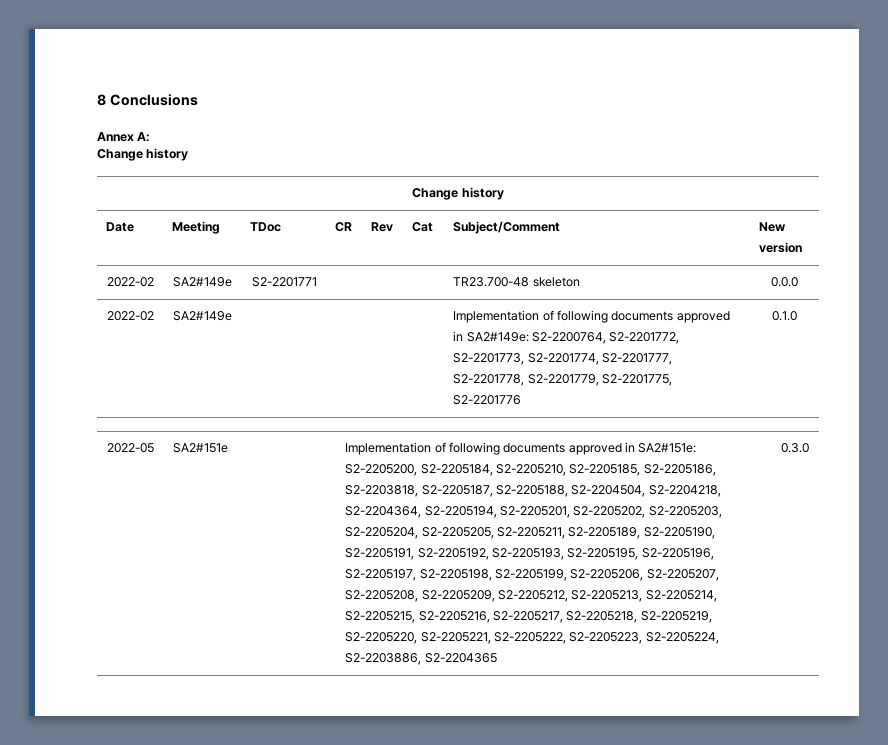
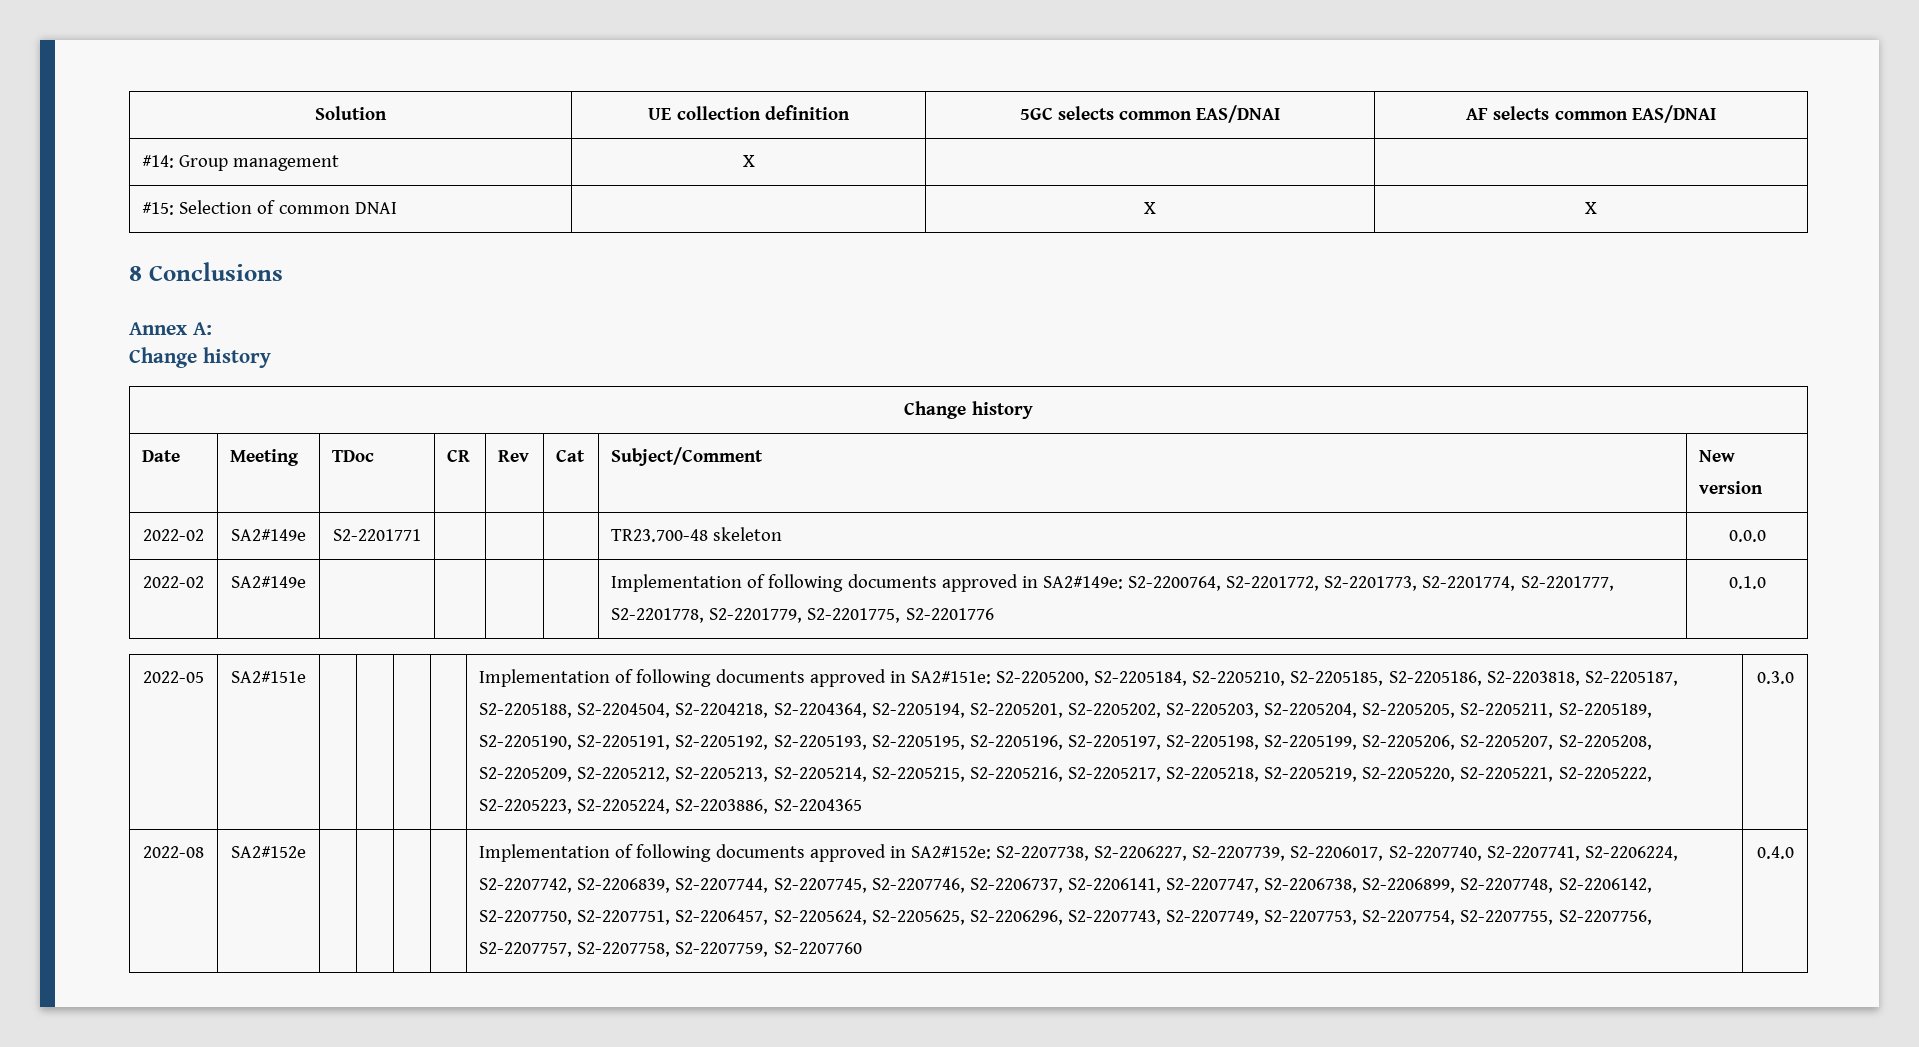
(97, 100) none -> [315,106,387,120] [648,105,850,120] [1019,105,1281,123] [1466,105,1716,123] [142,155,340,171] [742,155,755,167] [142,200,397,215] [1144,202,1156,214] [1585,202,1597,214] Solution | UE collection definition | 5GC selects common EAS/DNAI | AF selects common EAS/DNAI // #14: Group management | X | | // #15: Selection of common DNAI | | X | X //
(809, 448) none -> [143,846,204,858] [231,846,306,858] [479,844,1678,862] [479,878,1652,893] [479,910,1652,925] [479,942,862,957] [1756,846,1794,859] // 2022-08 | SA2#152e | | | | | Implementation of following documents approved in SA2#152e: S2-2207738, S2-2206227, S2-2207739, S2-2206017, S2-2207740, S2-2207741, S2-2206224, S2-2207742, S2-2206839, S2-2207744, S2-2207745, S2-2207746, S2-2206737, S2-2206141, S2-2207747, S2-2206738, S2-2206899, S2-2207748, S2-2206142, S2-2207750, S2-2207751, S2-2206457, S2-2205624, S2-2205625, S2-2206296, S2-2207743, S2-2207749, S2-2207753, S2-2207754, S2-2207755, S2-2207756, S2-2207757, S2-2207758, S2-2207759, S2-2207760 | 0.4.0

